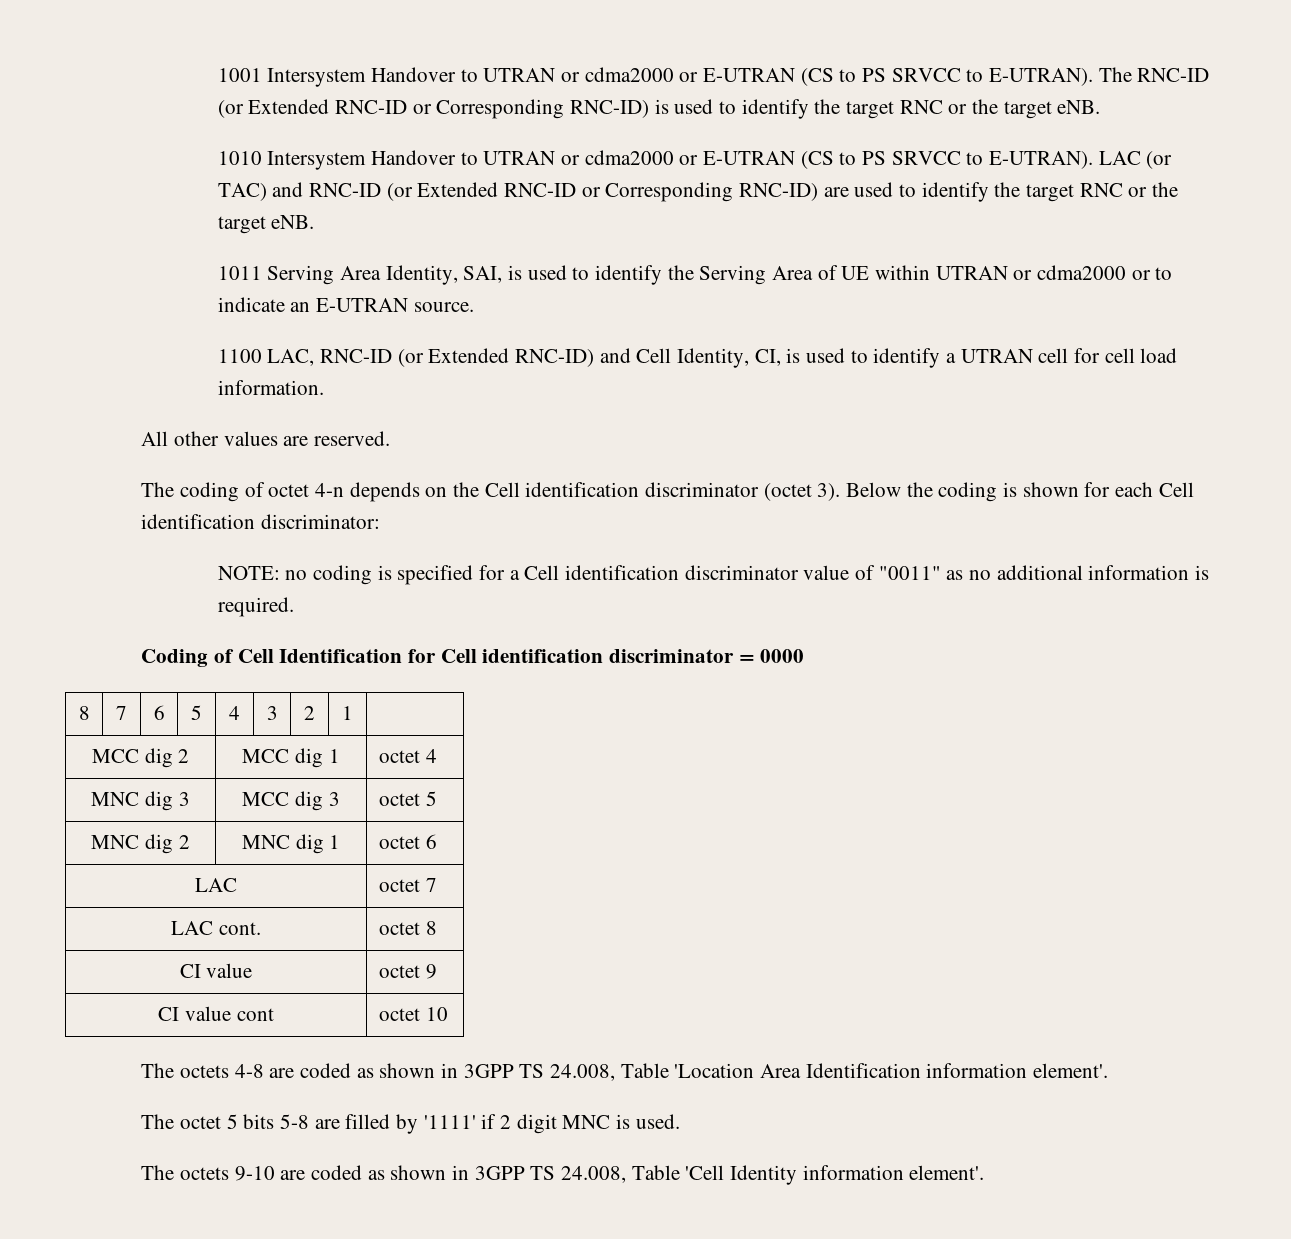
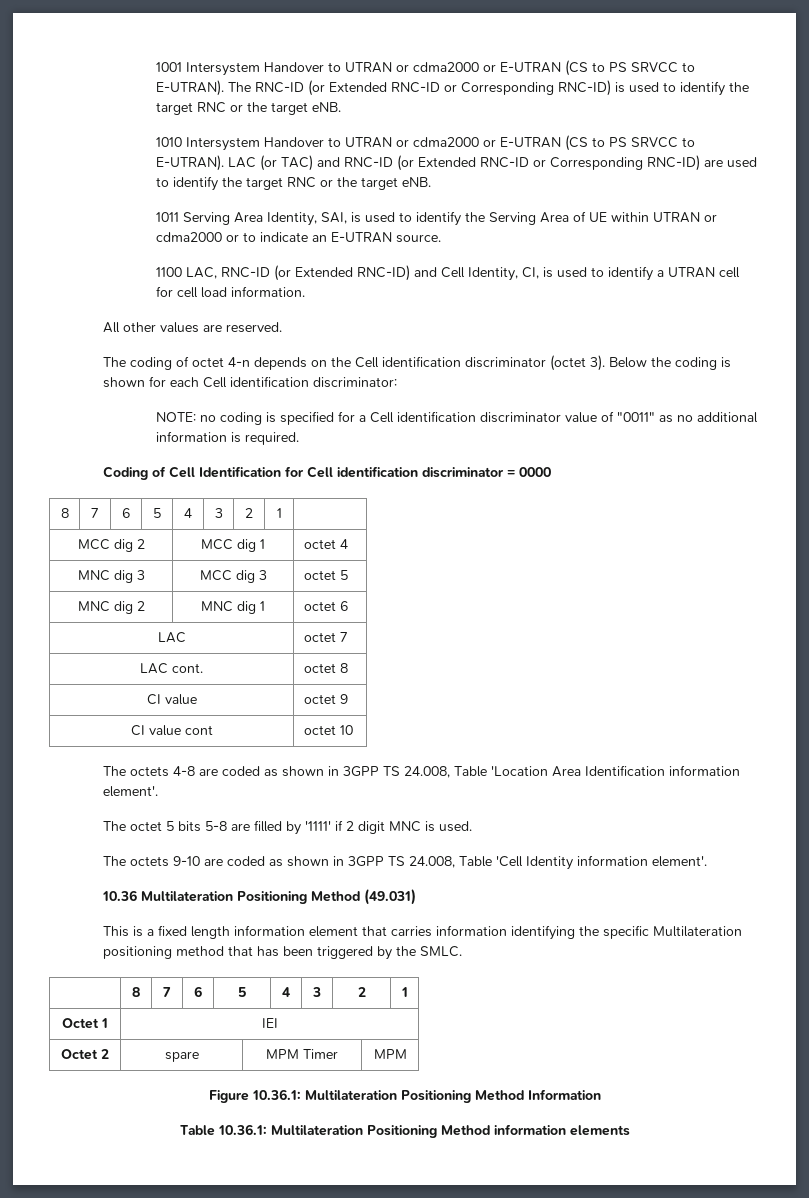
(985, 1172) none -> [101,889,416,905] [102,925,742,940] [102,946,462,960] [132,987,140,997] [163,987,171,997] [194,986,202,997] [238,987,246,997] [282,987,290,997] [312,987,321,997] [357,987,366,997] [400,987,408,997] [62,1018,108,1029] [261,1018,278,1028] [61,1049,109,1060] [164,1051,199,1062] [266,1049,338,1059] [373,1049,407,1059] [208,1089,601,1103] [179,1124,630,1138] // 10.36 Multilateration Positioning Method (49.031) // This is a fixed length information element that carries information identifying the specific Multilateration positioning method that has been triggered by the SMLC. // | 8 | 7 | 6 | 5 | 4 | 3 | 2 | 1 // Octet 1 | IEI // Octet 2 | spare | MPM Timer | MPM // Figure 10.36.1: Multilateration Positioning Method Information // Table 10.36.1: Multilateration Positioning Method information elements

